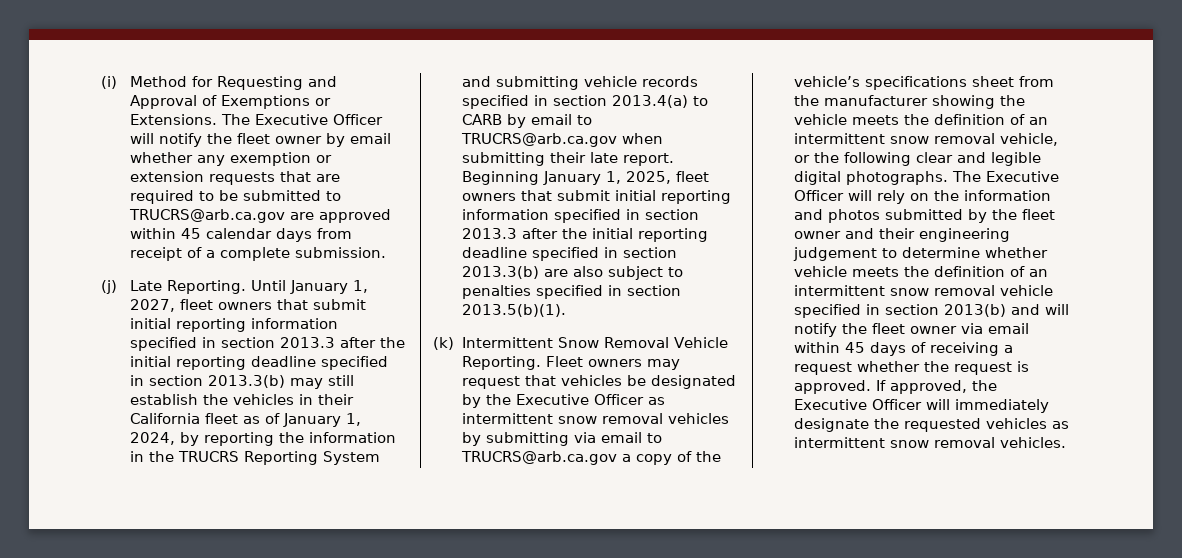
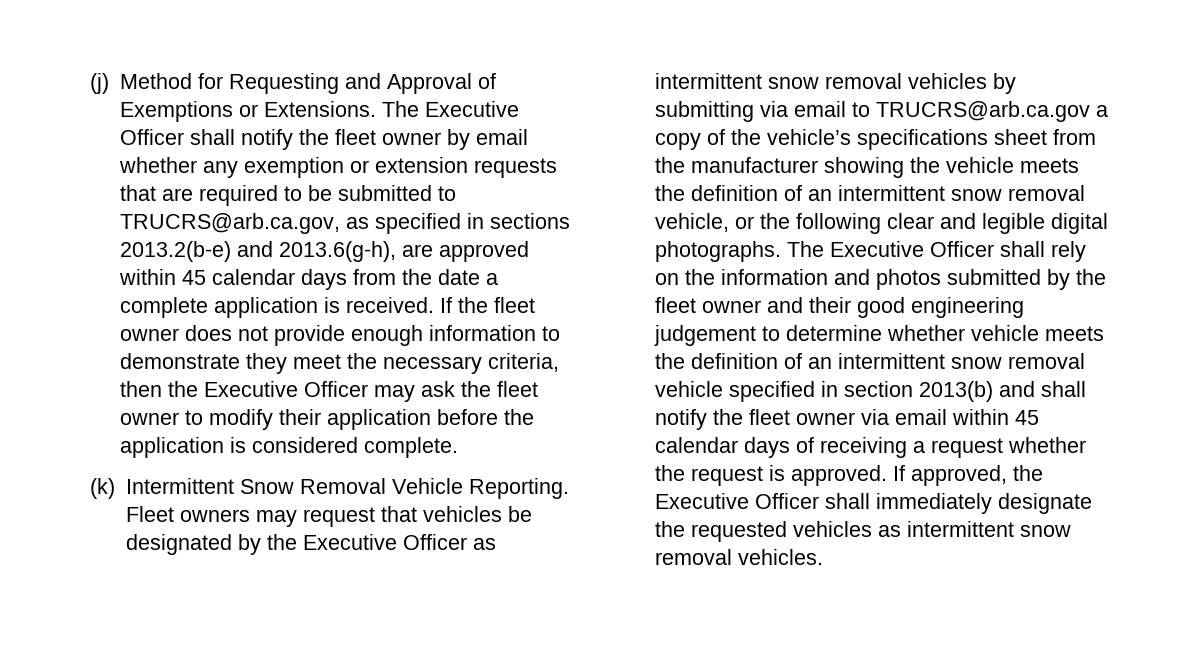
[101,76,117,89] (i) -> [90,73,109,94] (j)
[130,133,155,144] will -> [189,129,235,145] shall
[129,209,286,223] TRUCRS@arb.ca.gov -> [119,213,570,234] [119,241,396,262] TRUCRS@arb.ca.gov, as specified in sections 2013.2(b-e) and 2013.6(g-h),
[130,247,387,261] [101,280,369,294] [130,299,367,312] [130,318,339,332] [130,337,406,351] [130,356,389,370] [130,375,355,389] [130,394,355,405] [130,413,362,427] [130,432,397,446] [130,451,381,465] [462,76,699,90] [462,95,709,109] [462,114,593,128] [461,133,664,147] [462,152,675,166] [462,171,710,185] [462,190,732,204] [462,209,700,223] [462,228,709,242] [462,247,678,261] [462,266,684,280] [462,285,682,299] [462,304,567,317] receipt of a complete submission. // (j) Late Reporting. Until January 1, 2027, fleet owners that submit initial reporting information specified in section 2013.3 after the initial reporting deadline specified in section 2013.3(b) may still establish the vehicles in their California fleet as of January 1, 2024, by reporting the information in the TRUCRS Reporting System and submitting vehicle records specified in section 2013.4(a) to CARB by email to TRUCRS@arb.ca.gov when submitting their late report. Beginning January 1, 2025, fleet owners that submit initial reporting information specified in section 2013.3 after the initial reporting deadline specified in section 2013.3(b) are also subject to penalties specified in section 2013.5(b)(1). -> [401,269,498,285] [119,297,535,318] [119,325,560,346] [119,353,559,374] [119,381,538,402] [119,409,534,430] [119,437,458,458] the date a complete application is received. If the fleet owner does not provide enough information to demonstrate they meet the necessary criteria, then the Executive Officer may ask the fleet owner to modify their application before the application is considered complete.
[848,190,873,201] will -> [999,241,1045,257] shall
(916, 233) none -> [856,297,905,318] good
[1045,304,1070,315] will -> [1040,381,1086,397] shall
(866, 347) none -> [654,437,738,453] calendar
[926,399,951,410] will -> [824,493,870,509] shall

